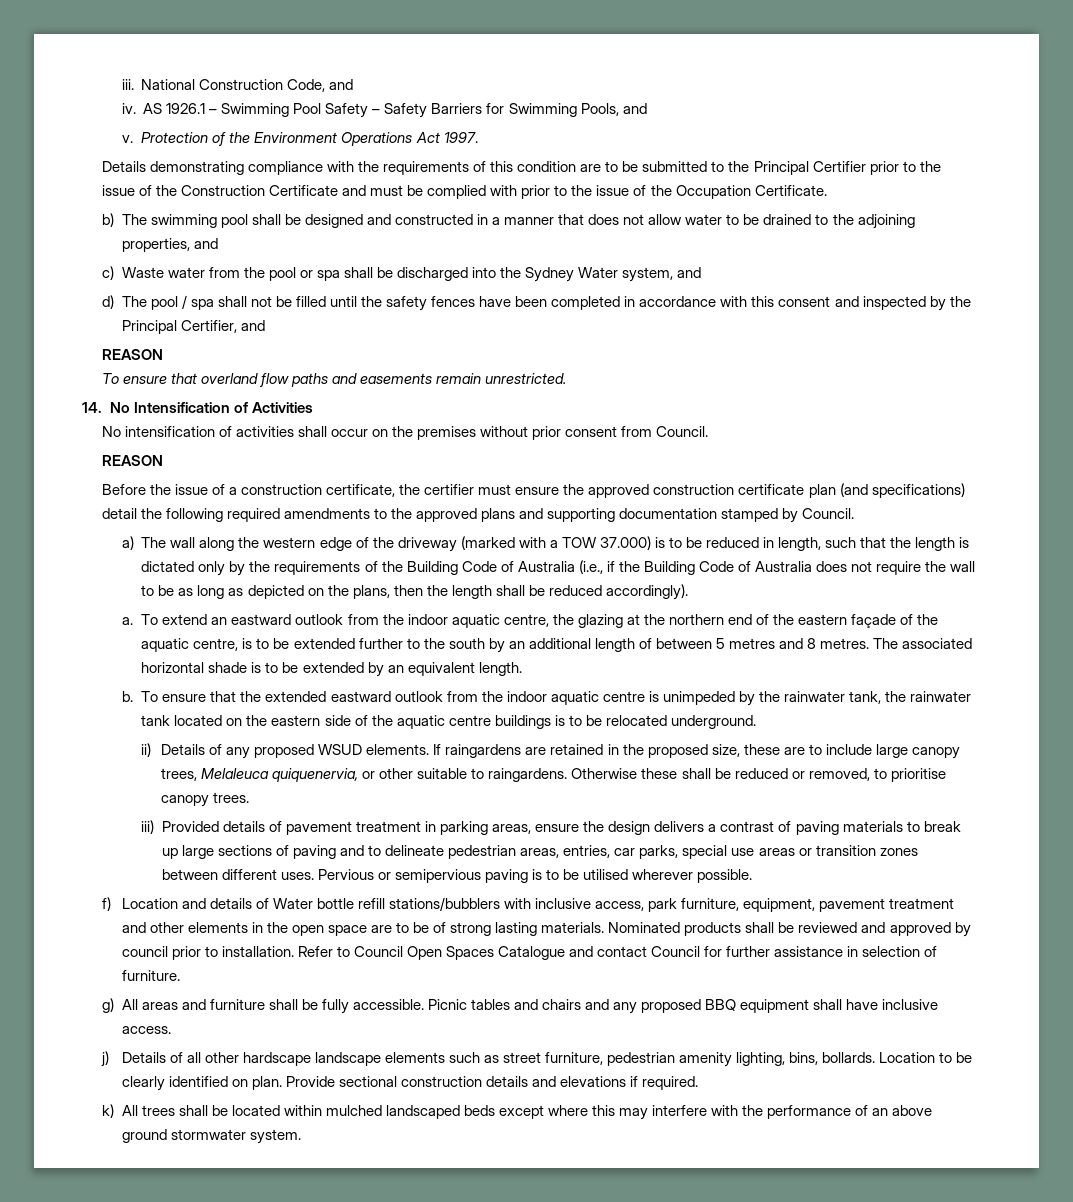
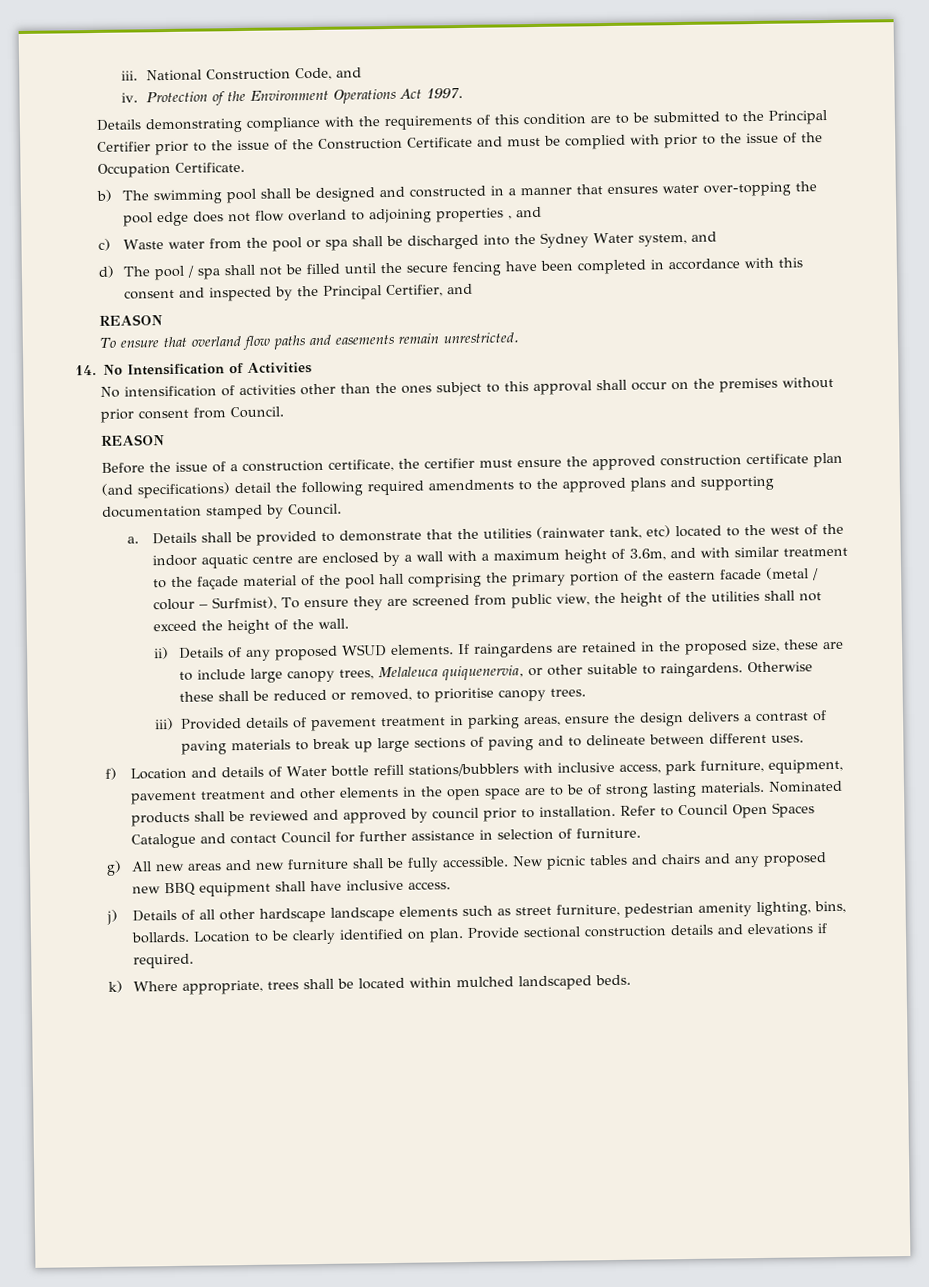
[143,103,647,118] [121,135,133,143] AS 1926.1 – Swimming Pool Safety – Safety Barriers for Swimming Pools, and // v. -> (139, 97) none
[588,214,915,229] [121,238,190,252] does not allow water to be drained to the adjoining properties, -> [607,181,818,197] [123,207,513,227] ensures water over-topping the pool edge does not flow overland to adjoining properties ,
[386,296,476,311] safety fences -> [406,261,502,277] secure fencing
(294, 431) none -> [300,380,593,397] other than the ones subject to this approval
[121,536,970,552] [141,560,976,576] [141,584,689,600] [121,614,939,628] [141,638,973,653] [141,662,522,677] [121,691,972,706] [141,715,757,729] a) The wall along the western edge of the driveway (marked with a TOW 37.000) is to be reduced in length, such that the length is dictated only by the requirements of the Building Code of Australia (i.e., if the Building Code of Australia does not require the wall to be as long as depicted on the plans, then the length shall be reduced accordingly). // a. To extend an eastward outlook from the indoor aquatic centre, the glazing at the northern end of the eastern façade of the aquatic centre, is to be extended further to the south by an additional length of between 5 metres and 8 metres. The associated horizontal shade is to be extended by an equivalent length. // b. To ensure that the extended eastward outlook from the indoor aquatic centre is unimpeded by the rainwater tank, the rainwater tank located on the eastern side of the aquatic centre buildings is to be relocated underground. -> [127,523,845,546] [152,546,849,569] [153,567,820,590] [153,590,823,611] [153,618,350,635] a. Details shall be provided to demonstrate that the utilities (rainwater tank, etc) located to the west of the indoor aquatic centre are enclosed by a wall with a maximum height of 3.6m, and with similar treatment to the façade material of the pool hall comprising the primary portion of the eastern facade (metal / colour – Surfmist), To ensure they are screened from public view, the height of the utilities shall not exceed the height of the wall.
[448,845,918,859] [161,869,753,883] pedestrian areas, entries, car parks, special use areas or transition zones between different uses. Pervious or semipervious paving is to be utilised wherever possible. -> [648,732,804,745] between different uses.
(138, 1004) none -> [155,863,186,872] new
(206, 1004) none -> [255,862,286,870] new
[427,999,467,1010] Picnic -> [512,855,587,870] New picnic
(702, 1006) none -> [132,886,162,894] new
[121,1105,138,1116] All -> [133,979,264,995] Where appropriate,
[463,1105,933,1120] [121,1129,301,1144] beds except where this may interfere with the performance of an above ground stormwater system. -> [595,974,632,986] beds.

